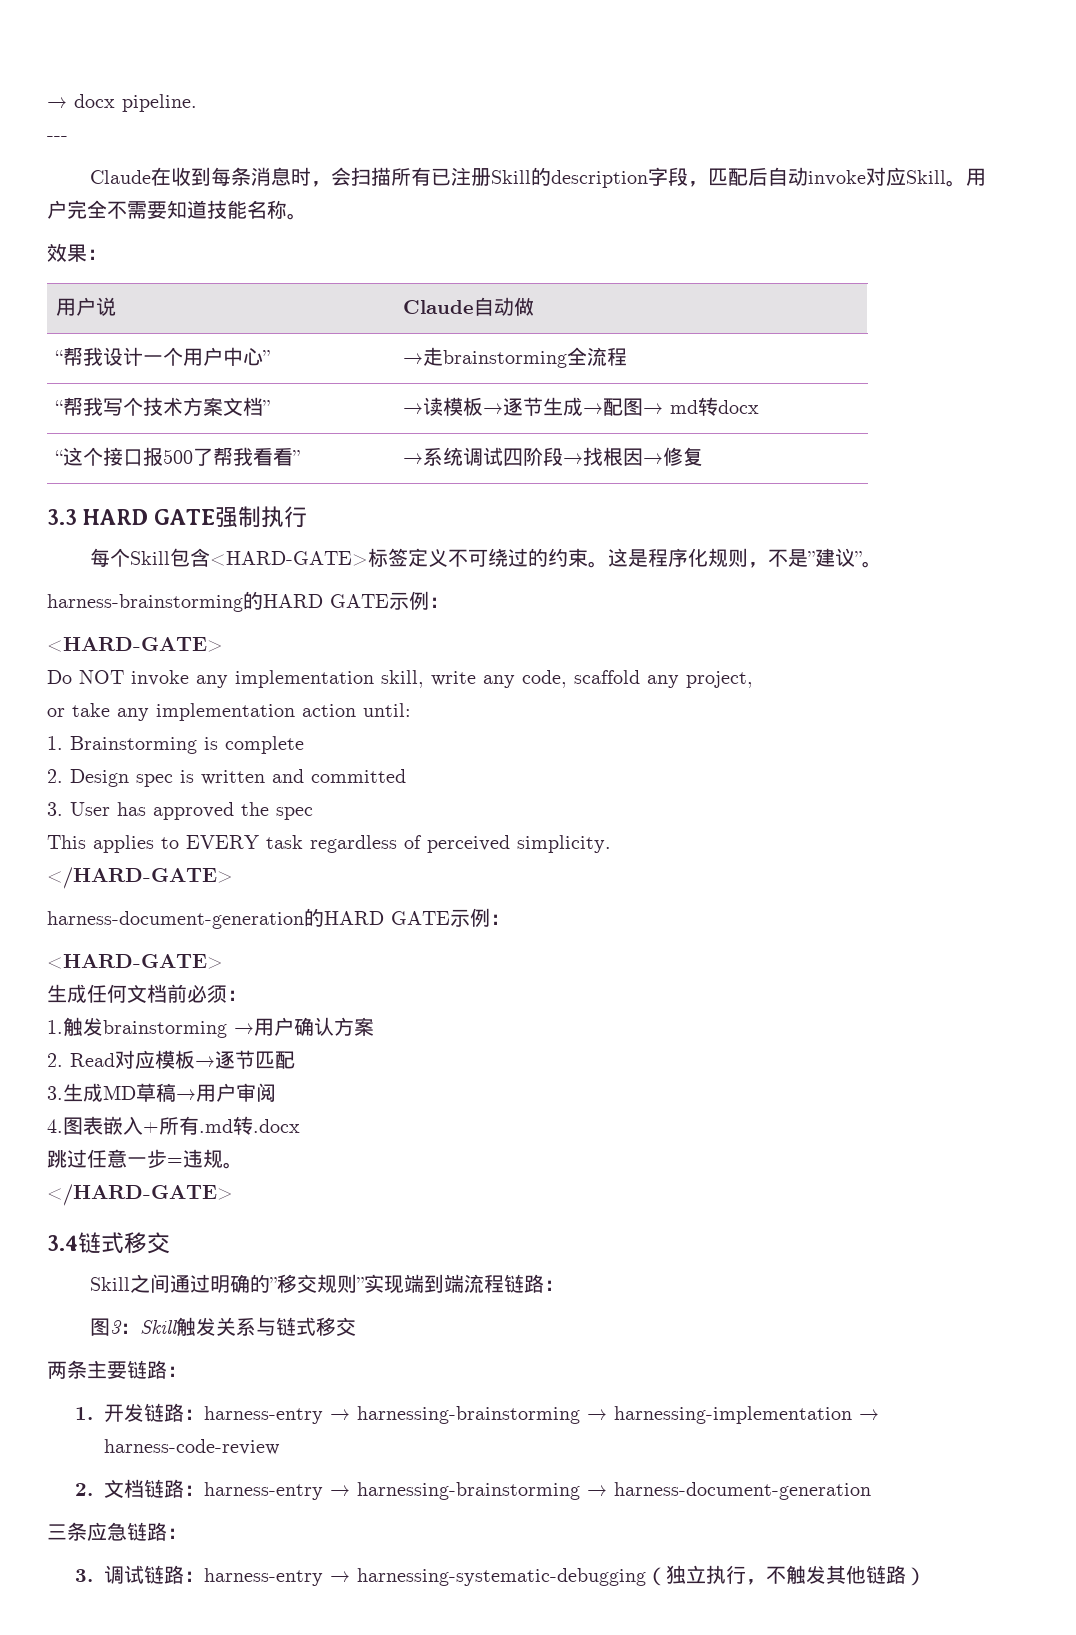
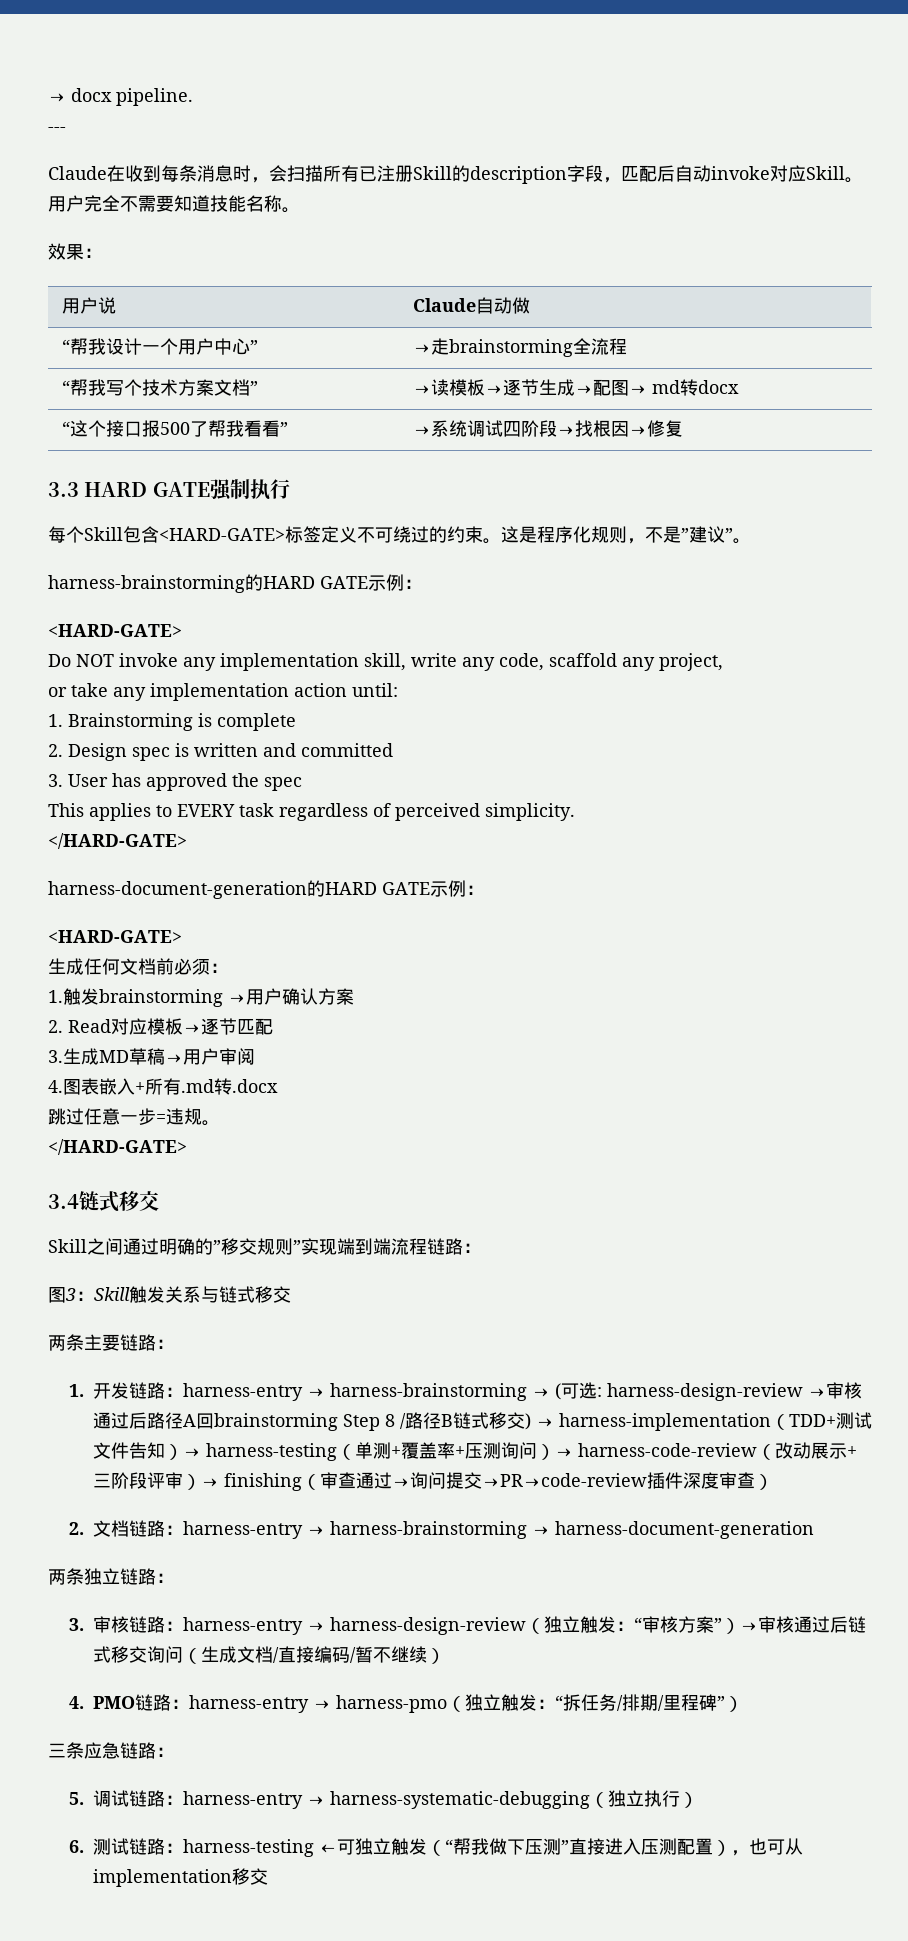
[356,1406,879,1424] [103,1439,280,1455] harnessing-brainstorming → harnessing-implementation → harness-code-review -> [329,1382,862,1401] [92,1412,872,1431] [92,1442,857,1461] [92,1472,773,1491] harness-brainstorming → (可选: harness-design-review →审核通过后路径A回brainstorming Step 8 /路径B链式移交) → harness-implementation（TDD+测试文件告知）→ harness-testing（单测+覆盖率+压测询问）→ harness-code-review（改动展示+三阶段评审）→ finishing（审查通过→询问提交→PR→code-review插件深度审查）
[356,1482,580,1500] harnessing-brainstorming -> [329,1521,527,1539] harness-brainstorming
(871, 1491) none -> [48,1568,174,1585] [68,1616,866,1635] [92,1646,445,1664] [68,1694,743,1713] // 两条独立链路： // 3.审核链路：harness-entry → harness-design-review（独立触发：“审核方案”）→审核通过后链式移交询问（生成文档/直接编码/暂不继续） // 4. PMO链路：harness-entry → harness-pmo（独立触发：“拆任务/排期/里程碑”）
[75,1569,94,1582] 3. -> [68,1792,84,1805] 5.
[356,1568,646,1586] harnessing-systematic-debugging -> [329,1791,590,1809] harness-systematic-debugging
[745,1565,926,1586] ，不触发其他链路） -> [679,1792,698,1808] [68,1838,803,1857] [92,1868,268,1887] ） // 6.测试链路：harness-testing ←可独立触发（“帮我做下压测”直接进入压测配置），也可从implementation移交

